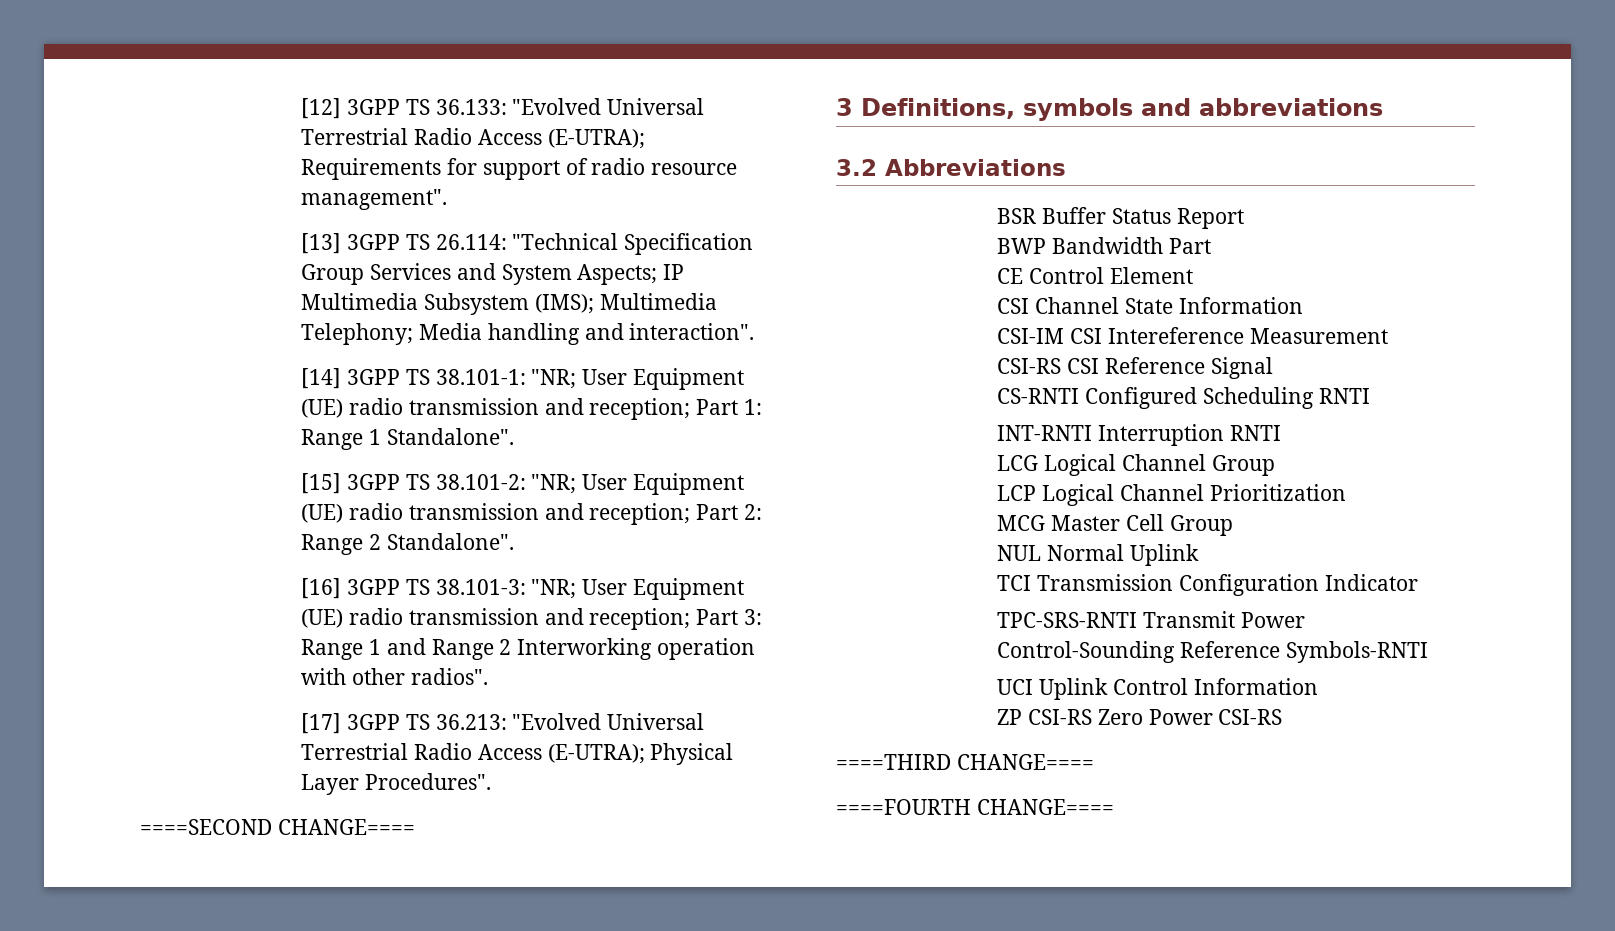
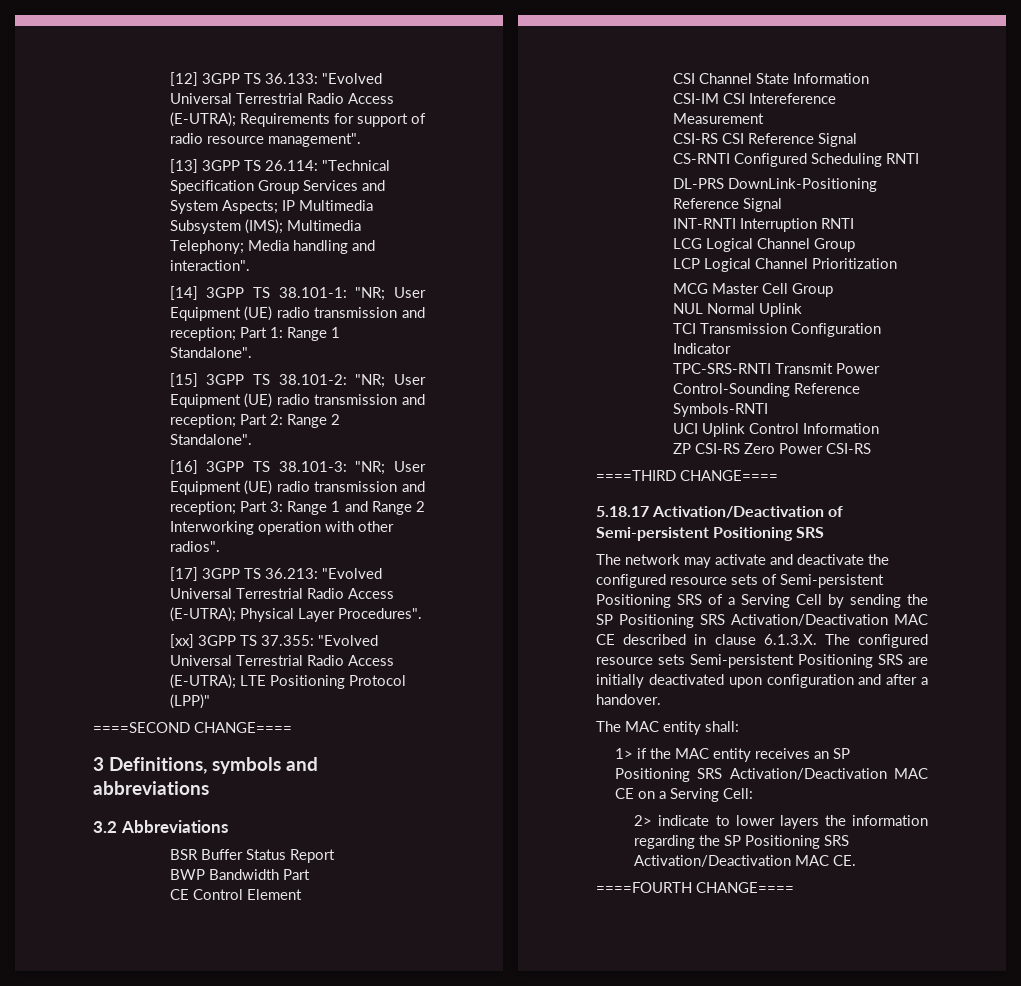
(492, 781) none -> [169,634,378,648] [169,655,394,666] [169,674,406,689] [169,694,210,709] // [xx] 3GPP TS 37.355: "Evolved Universal Terrestrial Radio Access (E-UTRA); LTE Positioning Protocol (LPP)"
(1370, 396) none -> [672,178,877,192] [672,198,782,212] // DL-PRS DownLink-Positioning Reference Signal
(1094, 762) none -> [596,506,844,518] [596,527,825,541] [596,554,889,568] [596,574,884,588] [596,594,928,608] [596,614,928,628] [596,634,928,648] [596,654,928,668] [596,674,928,688] [596,694,661,705] [596,721,739,735] [615,748,851,762] [615,768,928,782] [615,788,754,802] [634,815,928,829] [634,835,850,849] [634,855,857,867] // 5.18.17 Activation/Deactivation of Semi-persistent Positioning SRS // The network may activate and deactivate the configured resource sets of Semi-persistent Positioning SRS of a Serving Cell by sending the SP Positioning SRS Activation/Deactivation MAC CE described in clause 6.1.3.X. The configured resource sets Semi-persistent Positioning SRS are initially deactivated upon configuration and after a handover. // The MAC entity shall: // 1> if the MAC entity receives an SP Positioning SRS Activation/Deactivation MAC CE on a Serving Cell: // 2> indicate to lower layers the information regarding the SP Positioning SRS Activation/Deactivation MAC CE.

